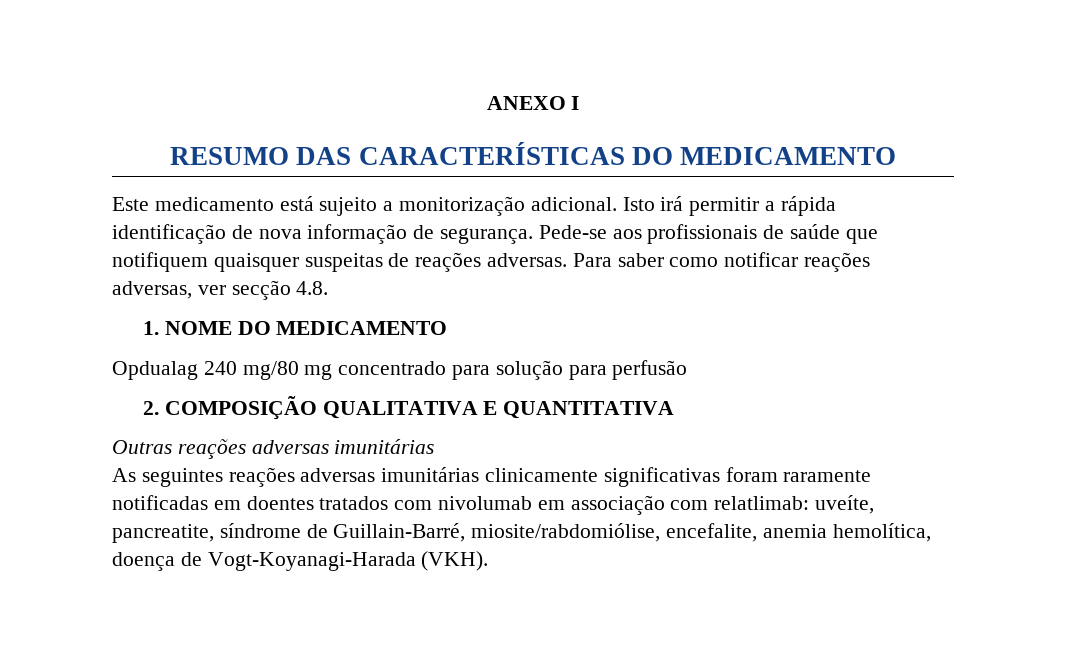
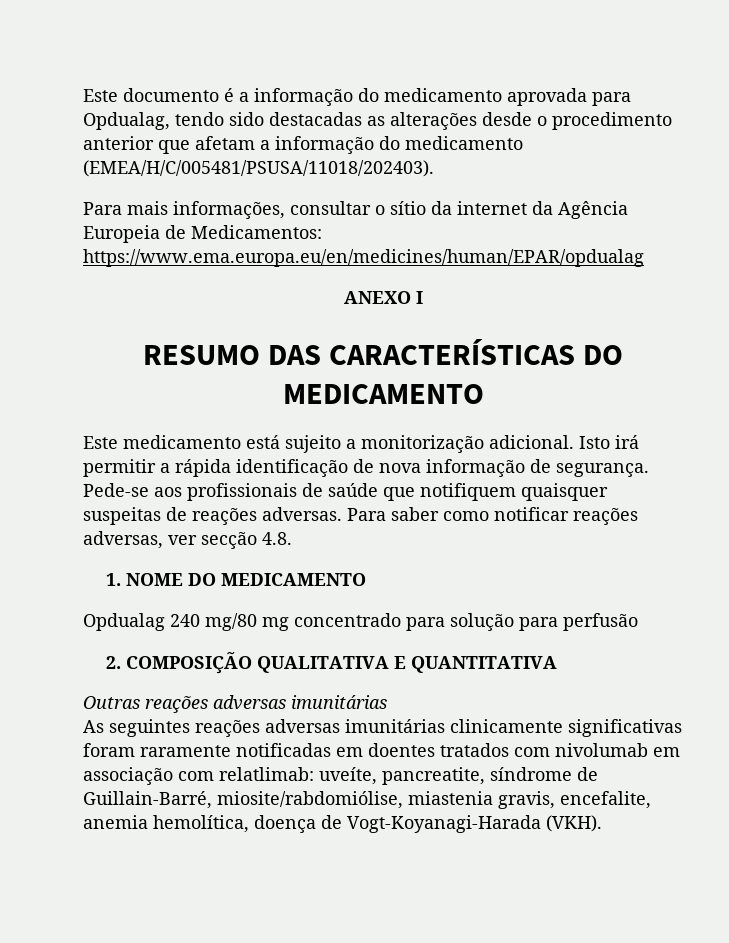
(486, 103) none -> [83,88,631,106] [83,112,672,130] [83,136,523,154] [83,160,434,177] [83,201,628,219] [83,225,322,243] [83,249,644,267] Este documento é a informação do medicamento aprovada para Opdualag, tendo sido destacadas as alterações desde o procedimento anterior que afetam a informação do medicamento (EMEA/H/C/005481/PSUSA/11018/202403). // Para mais informações, consultar o sítio da internet da Agência Europeia de Medicamentos: https://www.ema.europa.eu/en/medicines/human/EPAR/opdualag //
(661, 532) none -> [408,791,555,809] miastenia gravis,

